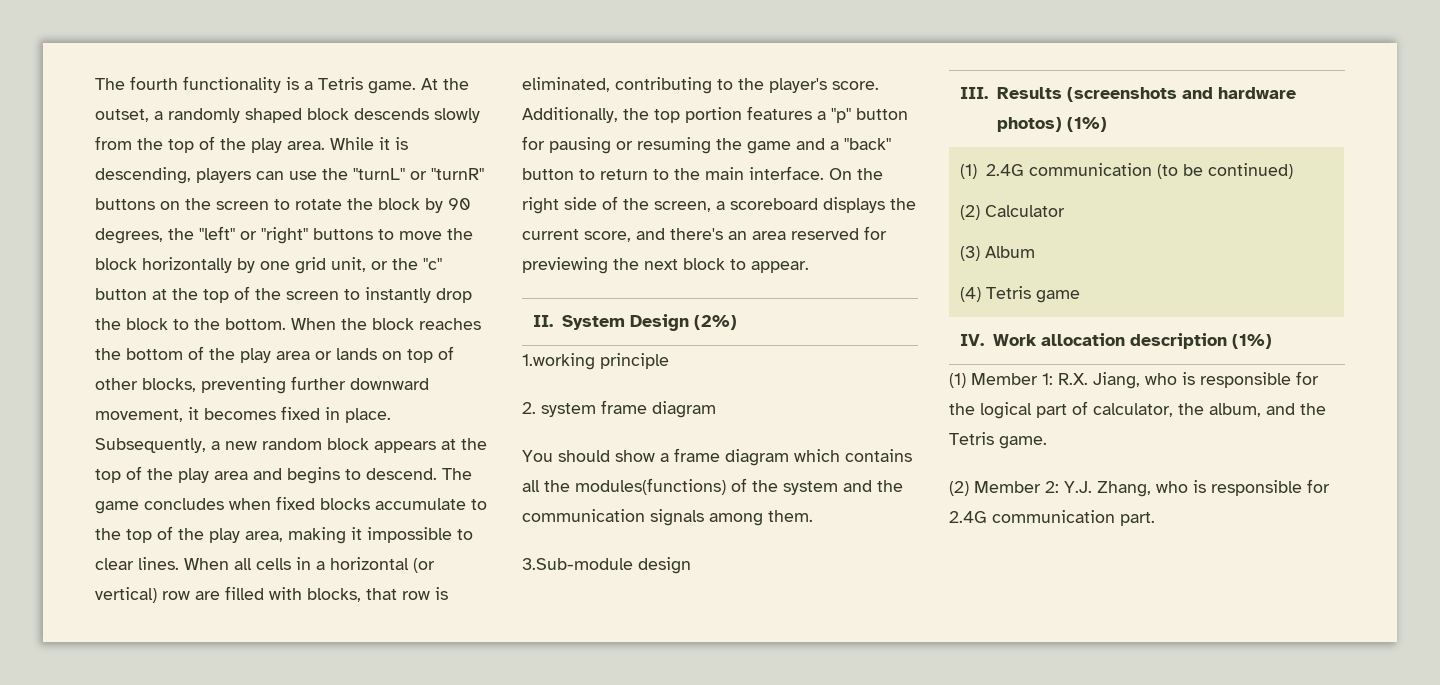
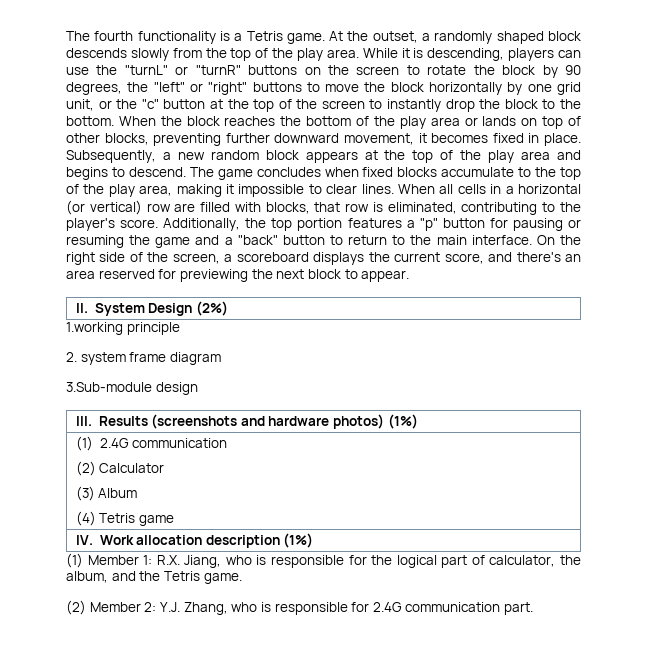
[522,448,912,466] [522,478,903,495] [522,509,813,526] // You should show a frame diagram which contains all the modules(functions) of the system and the communication signals among them. -> (221, 358) none
[1156,163,1293,179] (to be continued) -> (228, 443) none

